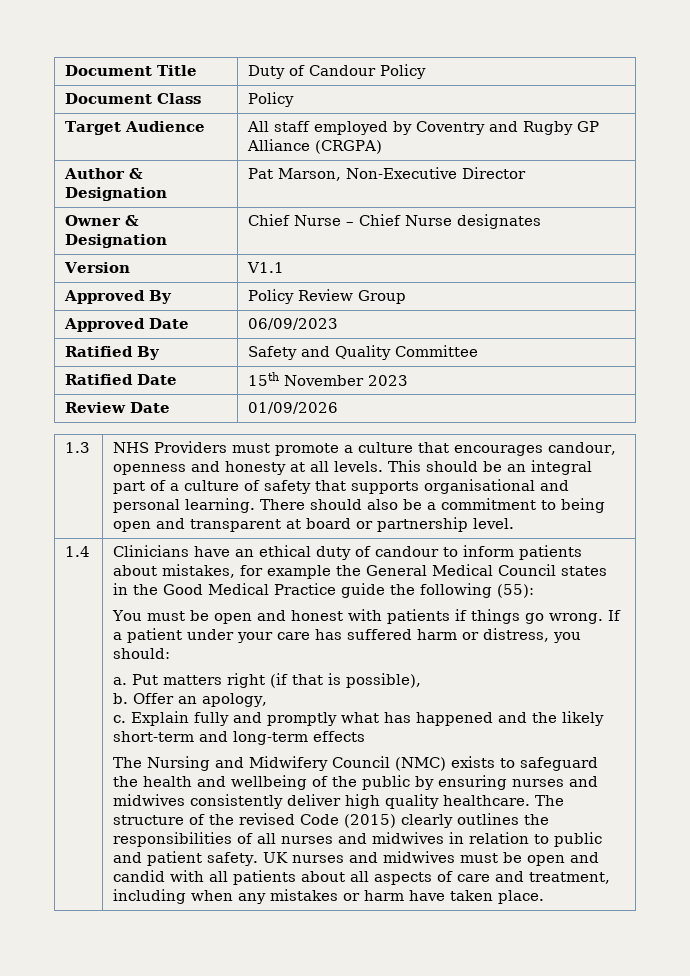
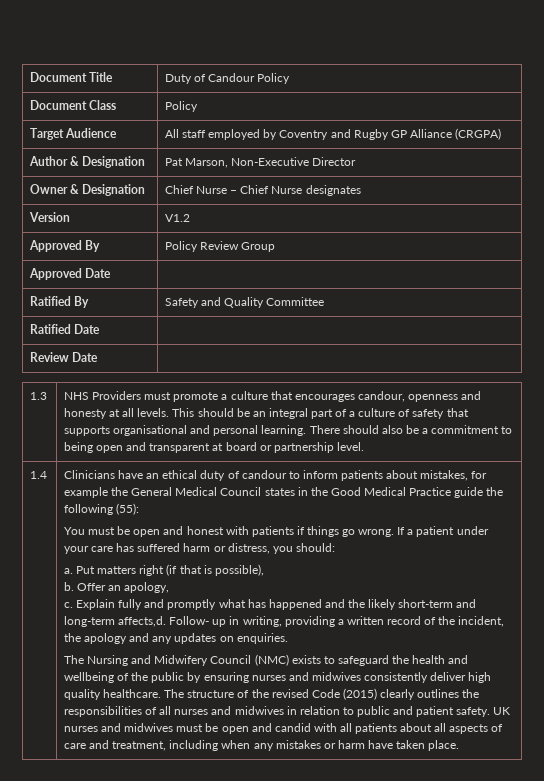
[247,262,285,273] V1.1 -> [165,214,191,222] V1.2
[248,318,339,330] 06/09/2023 -> (112, 273) none
[248,372,409,386] 15th November 2023 -> (101, 329) none
[248,402,339,414] 01/09/2026 -> (99, 357) none
[313,731,366,742] effects -> [118,616,505,627] [64,633,288,644] affects,d. Follow- up in writing, providing a written record of the incident, the apology and any updates on enquiries.

